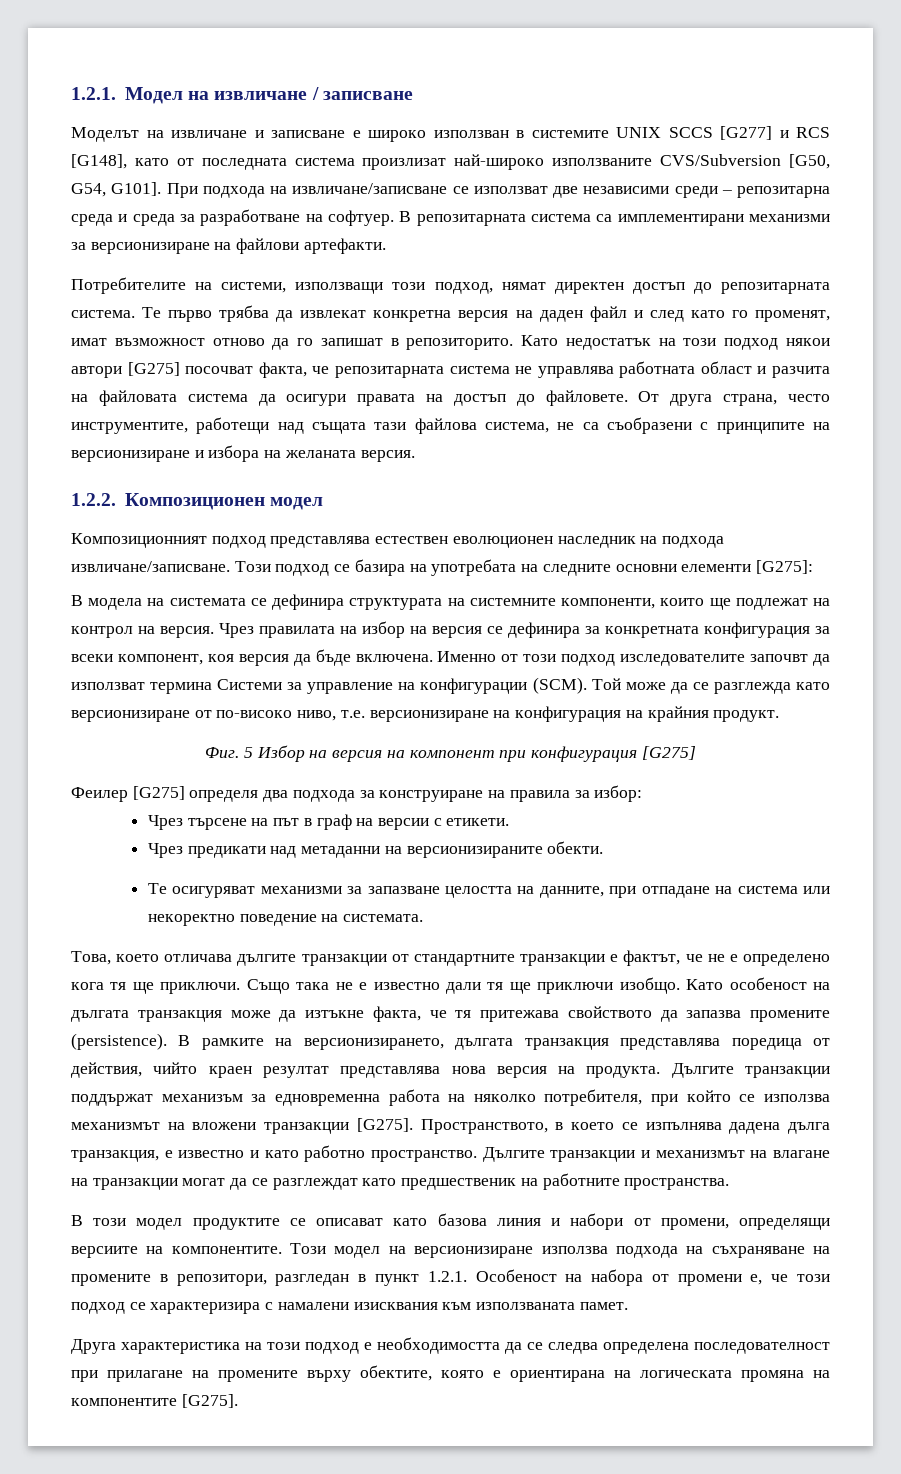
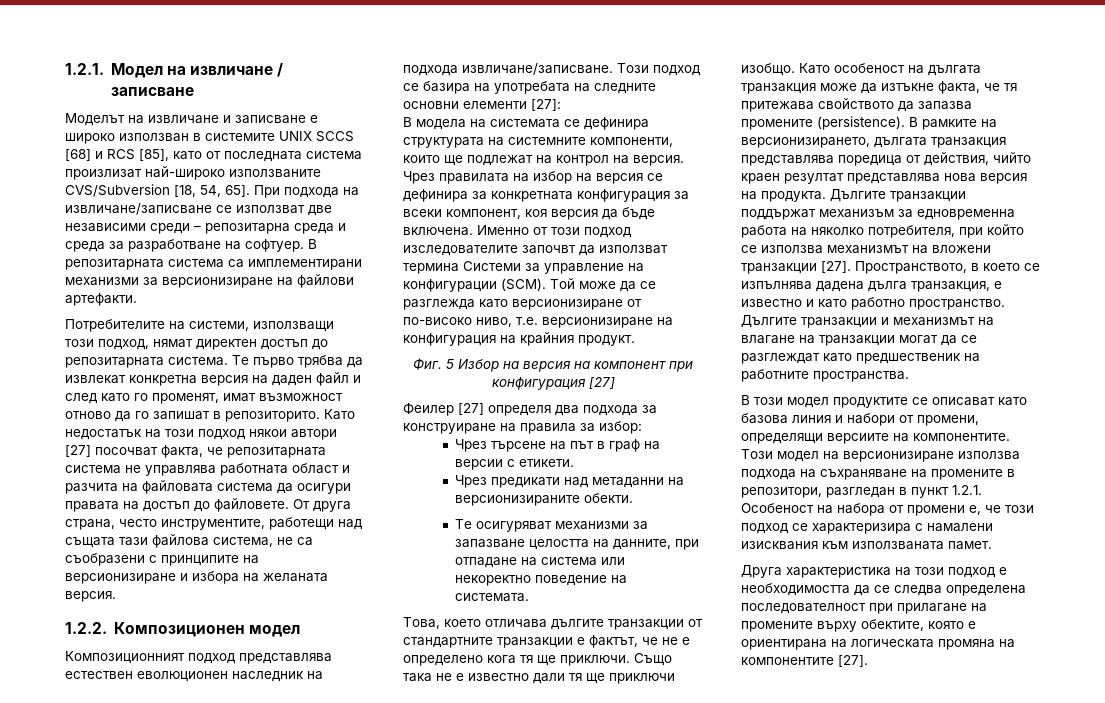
[720,126,772,140] [G277] -> [65,149,91,161] [68]
[71,154,127,169] [G148], -> [139,149,169,161] [85],
[789,154,831,169] [71,182,162,197] [G50, G54, G101]. -> [174,185,250,197] [18, 54, 65].
[127,362,180,376] [G275] -> [65,445,91,457] [27]
[755,560,813,574] [G275]: -> [531,99,561,111] [27]:
[641,746,696,760] [G275] -> [588,377,615,389] [27]
[132,786,185,800] [G275] -> [458,403,484,415] [27]
[356,1118,413,1132] [G275]. -> [821,261,851,273] [27].
[181,1394,238,1408] [G275]. -> [838,655,868,667] [27].

